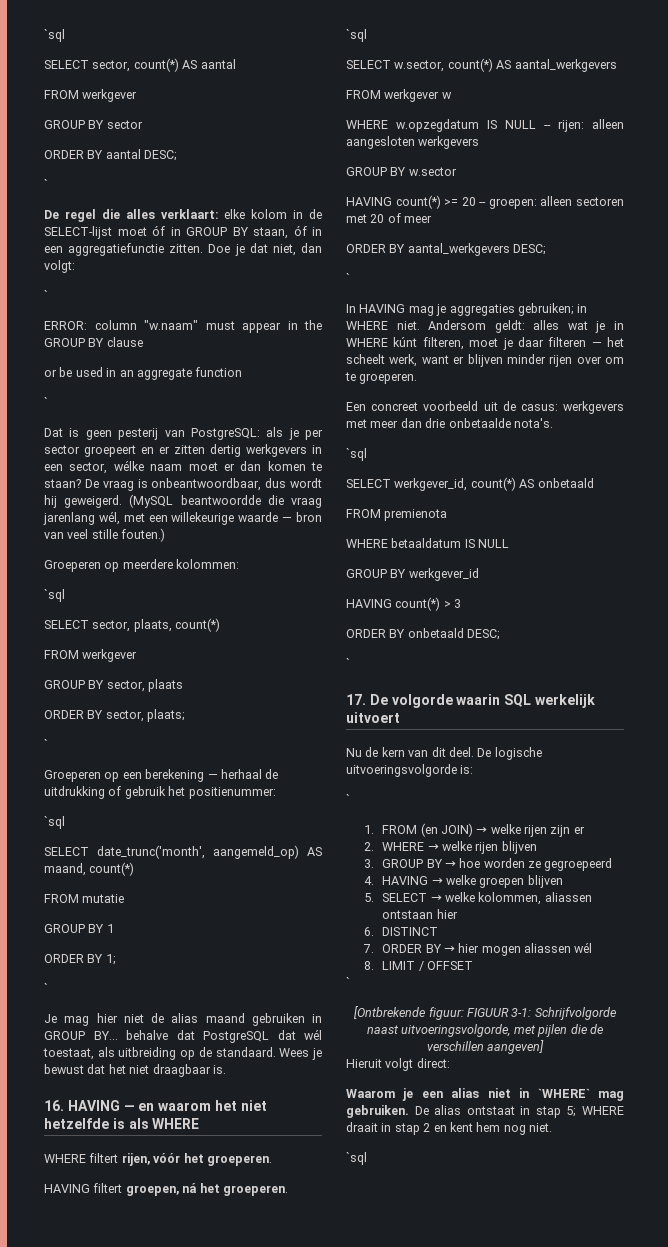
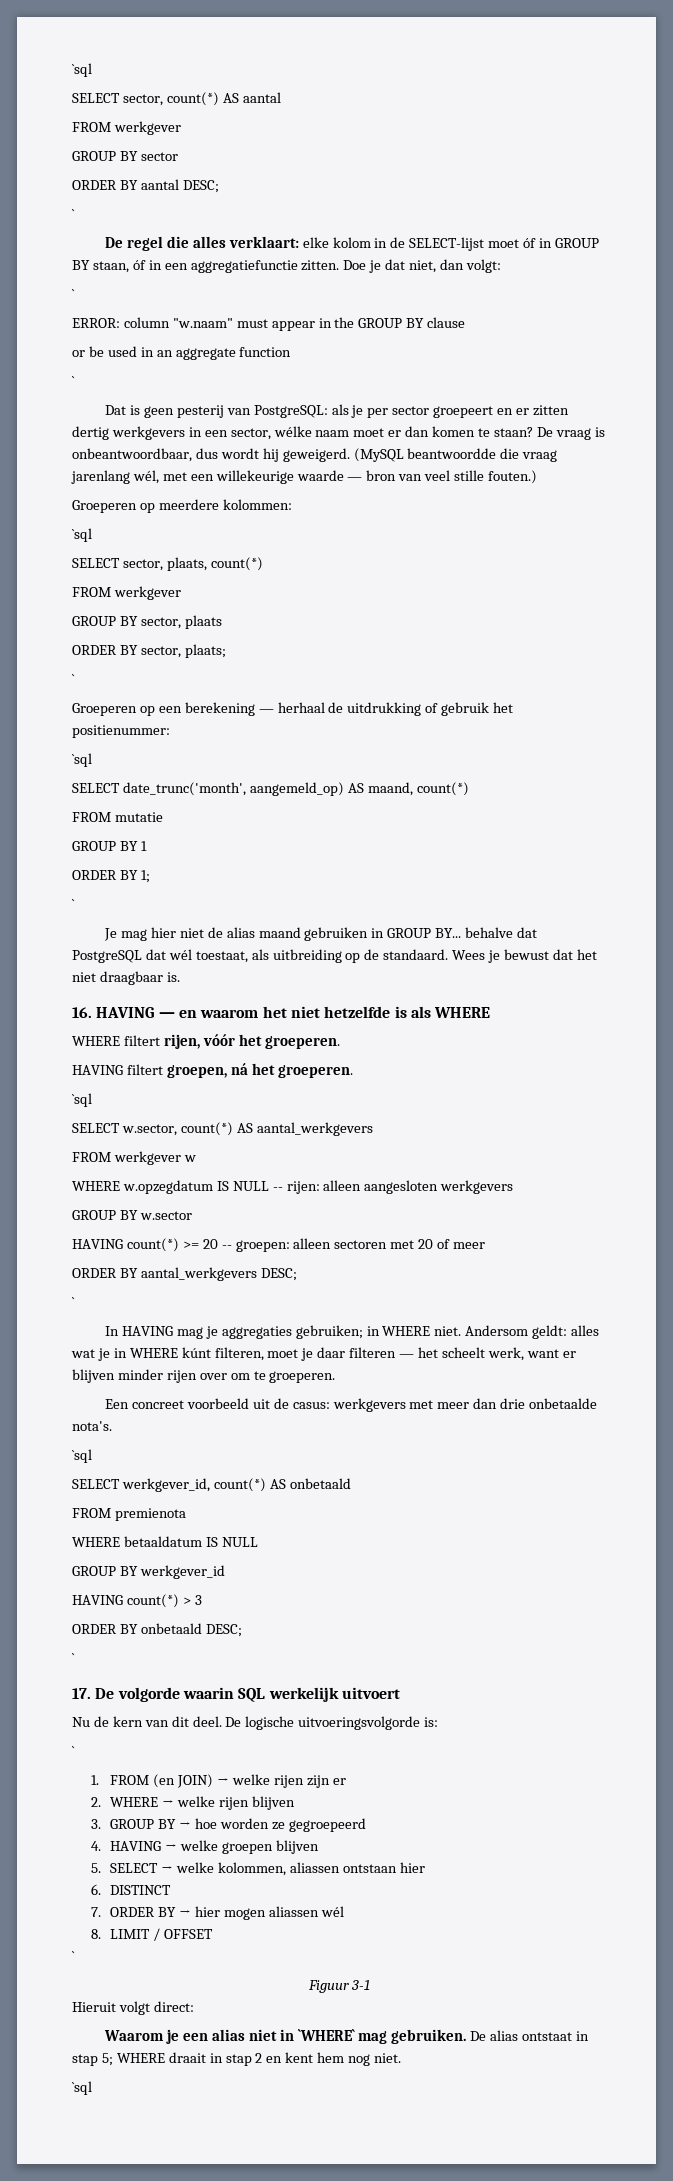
[354,1006,617,1020] [367,1024,604,1037] [426,1040,545,1054] [Ontbrekende figuur: FIGUUR 3-1: Schrijfvolgorde naast uitvoeringsvolgorde, met pijlen die de verschillen aangeven] -> [307,1980,371,1993] Figuur 3-1

